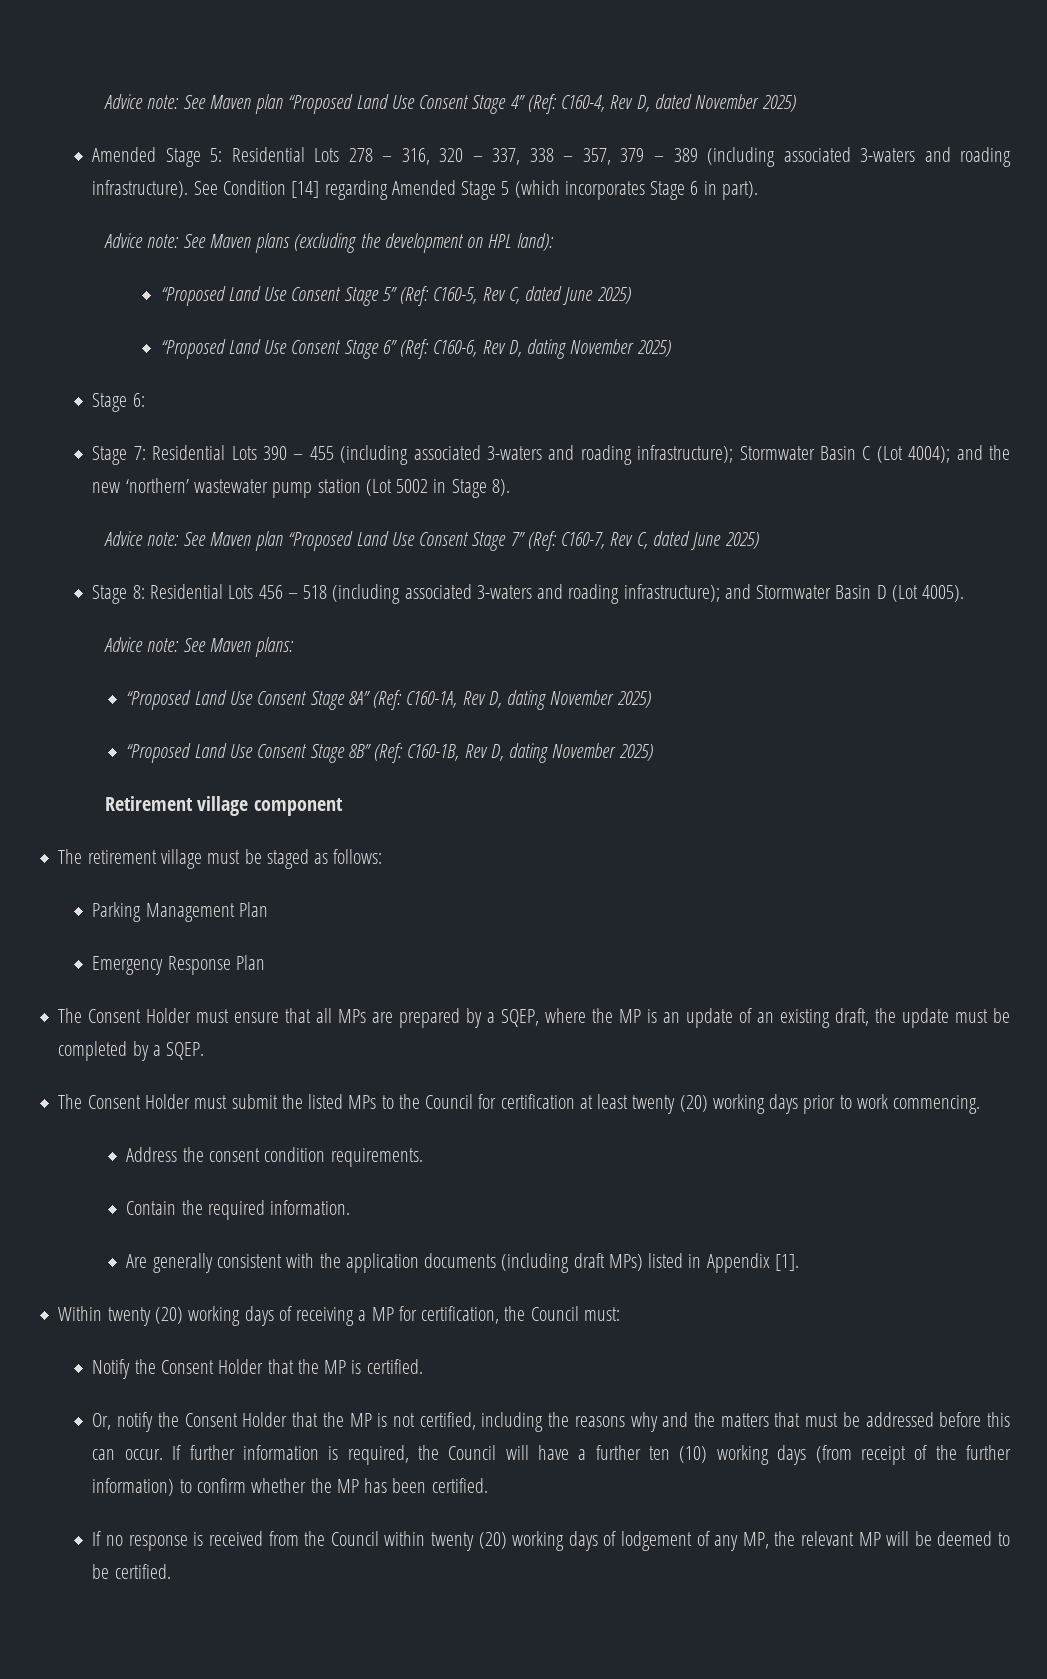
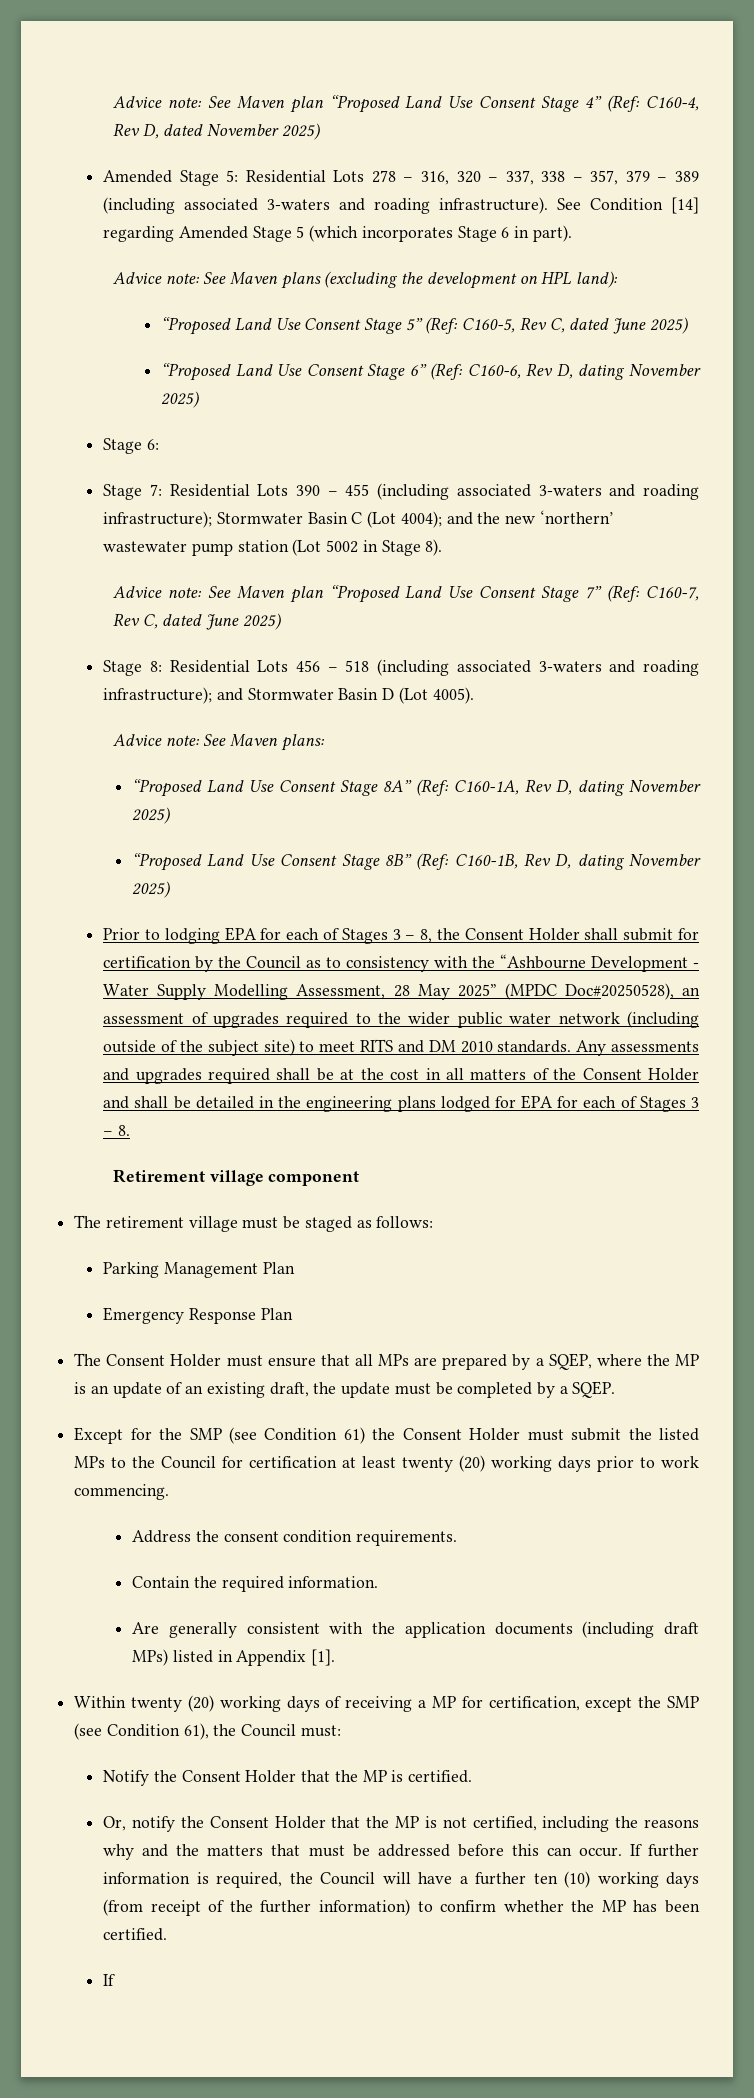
(653, 752) none -> [103,927,699,944] [103,954,699,972] [103,983,701,1000] [103,1011,699,1028] [103,1039,700,1056] [103,1068,699,1084] [103,1095,700,1112] [103,1125,130,1136] // Prior to lodging EPA for each of Stages 3 – 8, the Consent Holder shall submit for certification by the Council as to consistency with the “Ashbourne Development - Water Supply Modelling Assessment, 28 May 2025” (MPDC Doc#20250528), an assessment of upgrades required to the wider public water network (including outside of the subject site) to meet RITS and DM 2010 standards. Any assessments and upgrades required shall be at the cost in all matters of the Consent Holder and shall be detailed in the engineering plans lodged for EPA for each of Stages 3 – 8.
[58,1094,83,1109] The -> [74,1427,396,1444] Except for the SMP (see Condition 61) the
(500, 1315) none -> [585,1696,700,1712] [74,1723,209,1740] except the SMP (see Condition 61),
[106,1531,1010,1551] [92,1564,171,1579] no response is received from the Council within twenty (20) working days of lodgement of any MP, the relevant MP will be deemed to be certified. -> (116, 1980) none

